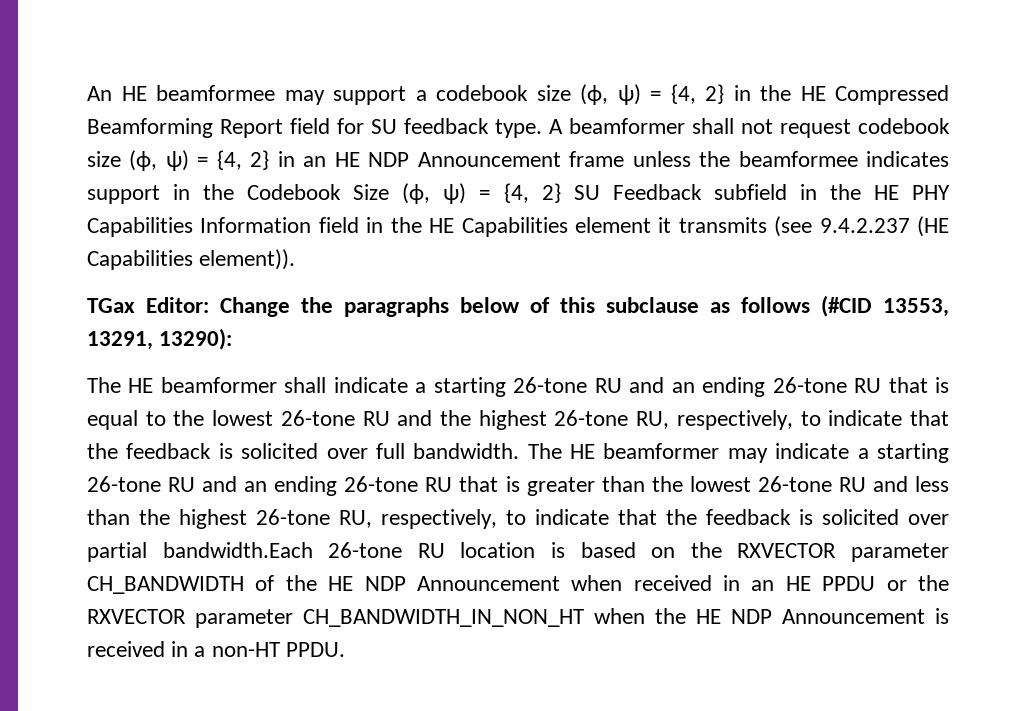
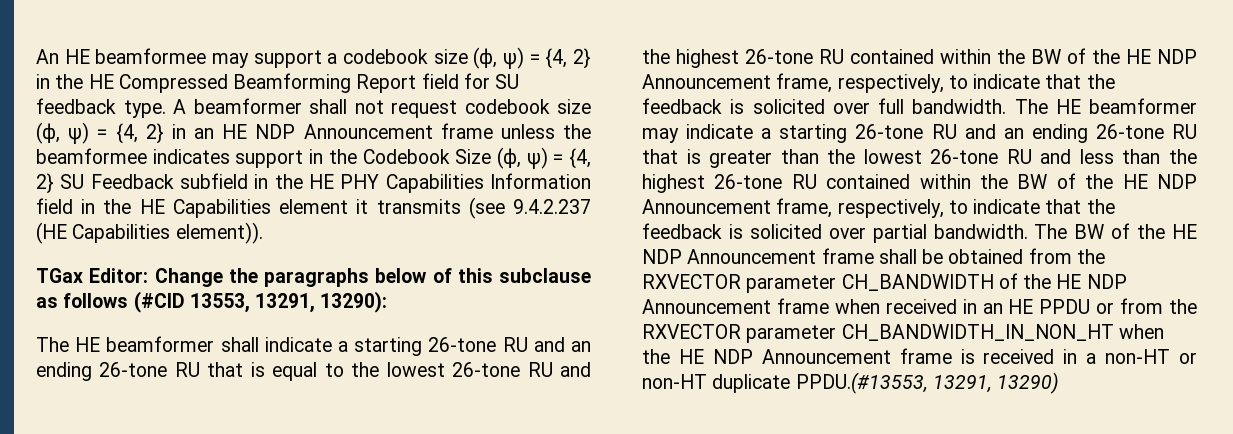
[636,411,670,429] RU, -> [819,48,1197,64] [642,73,833,93] RU contained within the BW of the HE NDP Announcement frame,
[339,510,372,528] RU, -> [791,173,1197,189] [642,198,833,218] RU contained within the BW of the HE NDP Announcement frame,
[162,542,676,558] bandwidth.Each 26-tone RU location is based on -> [933,223,1197,239] [642,248,1072,264] bandwidth. The BW of the HE NDP Announcement frame shall be obtained from
(560, 583) none -> [776,298,829,314] frame
(907, 585) none -> [1120,298,1164,314] from
(925, 616) none -> [899,348,952,364] frame
[285,642,345,657] PPDU. -> [1179,352,1197,364] [642,372,1060,394] or non-HT duplicate PPDU.(#13553, 13291, 13290)

